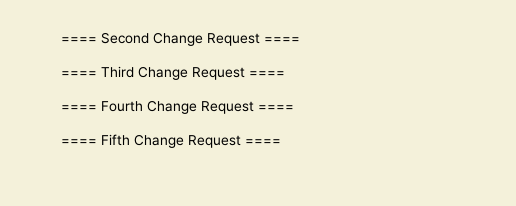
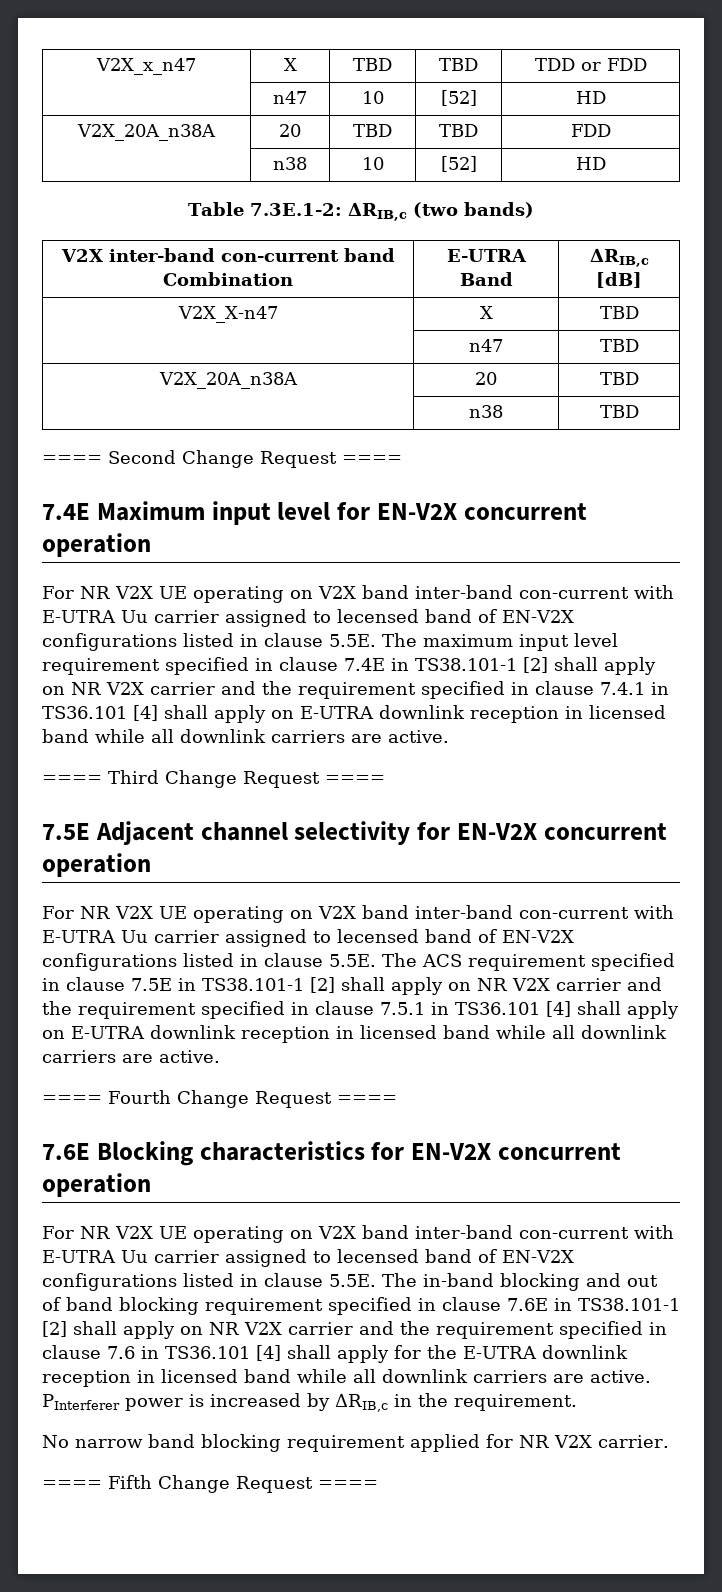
(61, 40) none -> [96,58,196,75] [283,58,297,71] [353,58,392,71] [439,58,478,71] [534,58,647,71] [273,91,307,104] [361,91,384,104] [440,90,477,106] [575,91,606,104] [77,124,216,141] [279,124,301,137] [353,124,392,137] [439,124,478,137] [570,124,611,137] [273,157,307,170] [361,157,384,170] [440,156,477,172] [575,157,606,170] [188,202,534,221] [60,248,395,262] [163,272,293,286] [446,249,527,262] [459,272,513,286] [589,248,649,267] [596,272,642,288] [177,306,278,323] [479,306,493,319] [599,306,639,319] [469,339,503,352] [599,339,639,352] [158,372,298,389] [475,372,497,385] [599,372,639,385] [469,405,503,418] [599,405,639,418] V2X_x_n47 | X | TBD | TBD | TDD or FDD // | n47 | 10 | [52] | HD // V2X_20A_n38A | 20 | TBD | TBD | FDD // | n38 | 10 | [52] | HD // Table 7.3E.1-2: ΔRIB,c (two bands) // V2X inter-band con-current band Combination | E-UTRA Band | ΔRIB,c [dB] // V2X_X-n47 | X | TBD // | n47 | TBD // V2X_20A_n38A | 20 | TBD // | n38 | TBD //
(300, 40) none -> [42,501,587,525] [42,533,151,557] [42,585,674,603] [42,609,574,627] [42,633,618,651] [42,657,656,675] [42,681,669,699] [42,705,666,723] [42,729,449,743] // 7.4E Maximum input level for EN-V2X concurrent operation // For NR V2X UE operating on V2X band inter-band con-current with E-UTRA Uu carrier assigned to lecensed band of EN-V2X configurations listed in clause 5.5E. The maximum input level requirement specified in clause 7.4E in TS38.101-1 [2] shall apply on NR V2X carrier and the requirement specified in clause 7.4.1 in TS36.101 [4] shall apply on E-UTRA downlink reception in licensed band while all downlink carriers are active.
(285, 74) none -> [42,821,667,845] [42,853,151,877] [42,905,674,923] [42,929,574,947] [42,953,675,971] [42,977,662,995] [42,1001,679,1019] [42,1025,667,1043] [42,1050,220,1063] // 7.5E Adjacent channel selectivity for EN-V2X concurrent operation // For NR V2X UE operating on V2X band inter-band con-current with E-UTRA Uu carrier assigned to lecensed band of EN-V2X configurations listed in clause 5.5E. The ACS requirement specified in clause 7.5E in TS38.101-1 [2] shall apply on NR V2X carrier and the requirement specified in clause 7.5.1 in TS36.101 [4] shall apply on E-UTRA downlink reception in licensed band while all downlink carriers are active.
(294, 108) none -> [42,1141,621,1166] [42,1173,151,1197] [42,1225,674,1243] [42,1249,574,1267] [42,1273,658,1291] [42,1297,680,1315] [42,1321,667,1339] [42,1345,628,1363] [42,1369,651,1387] [42,1393,577,1412] [42,1434,669,1452] // 7.6E Blocking characteristics for EN-V2X concurrent operation // For NR V2X UE operating on V2X band inter-band con-current with E-UTRA Uu carrier assigned to lecensed band of EN-V2X configurations listed in clause 5.5E. The in-band blocking and out of band blocking requirement specified in clause 7.6E in TS38.101-1 [2] shall apply on NR V2X carrier and the requirement specified in clause 7.6 in TS36.101 [4] shall apply for the E-UTRA downlink reception in licensed band while all downlink carriers are active. PInterferer power is increased by ΔRIB,c in the requirement. // No narrow band blocking requirement applied for NR V2X carrier.

